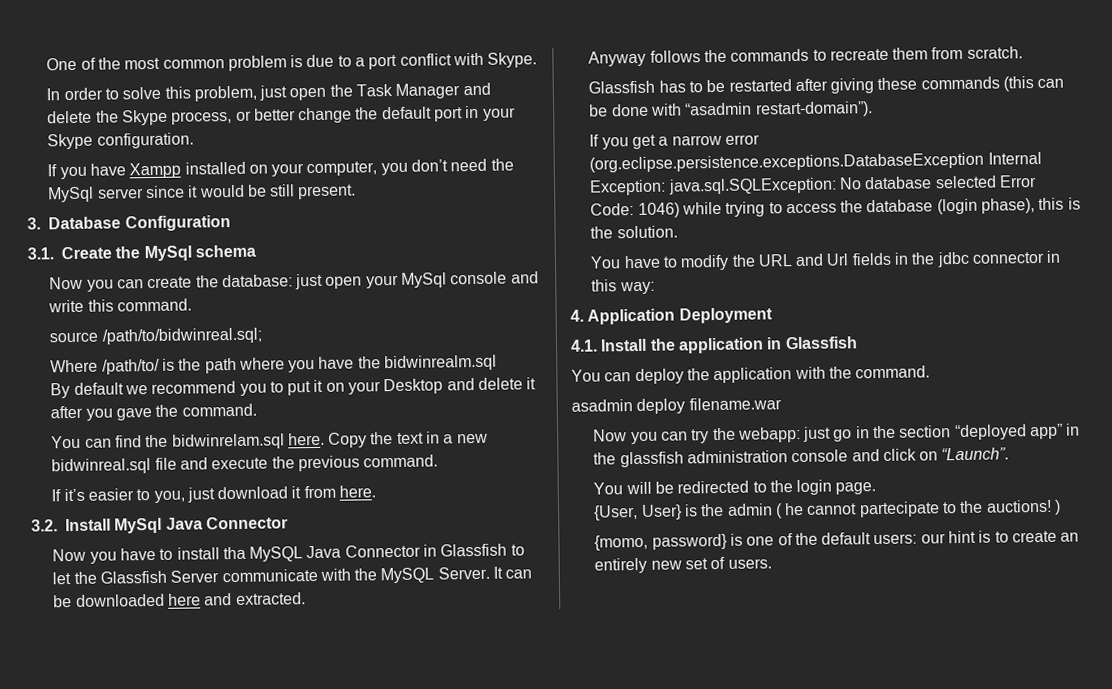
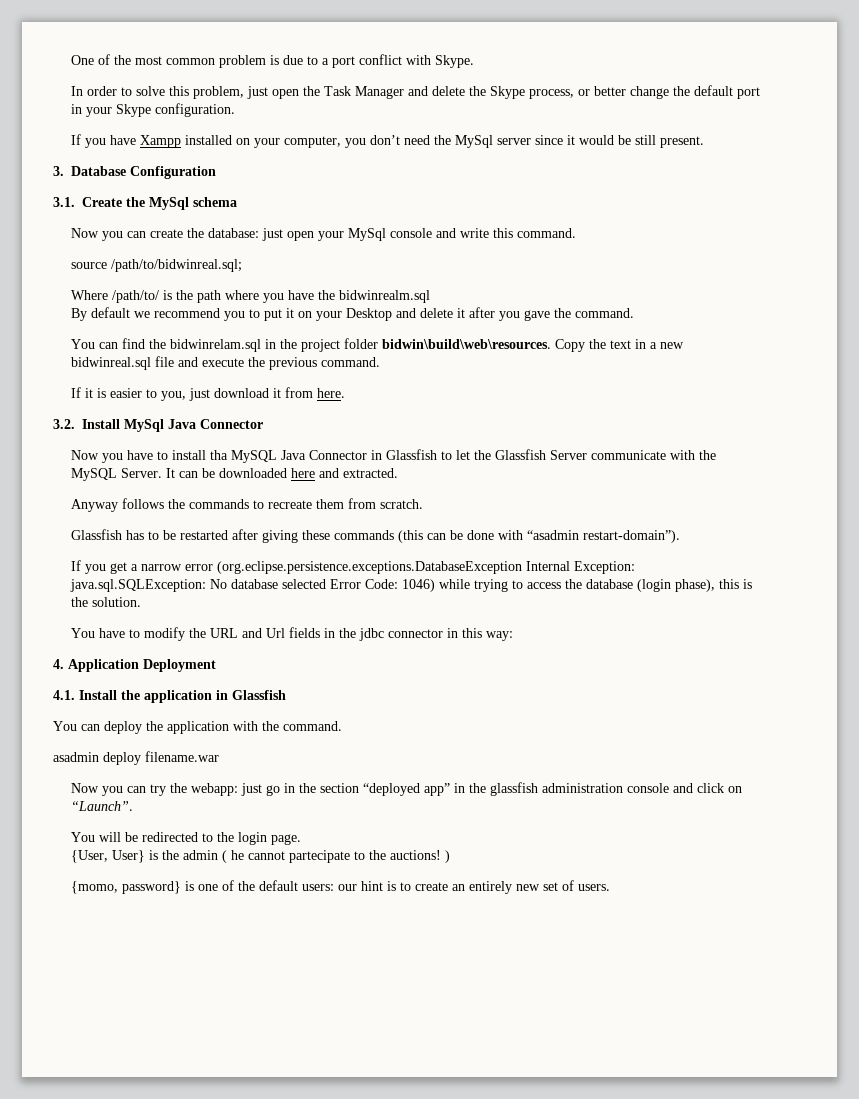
[287,432,325,446] here. -> [264,338,551,352] in the project folder bidwin\build\web\resources.
[63,488,85,502] it’s -> [84,388,106,398] it is

